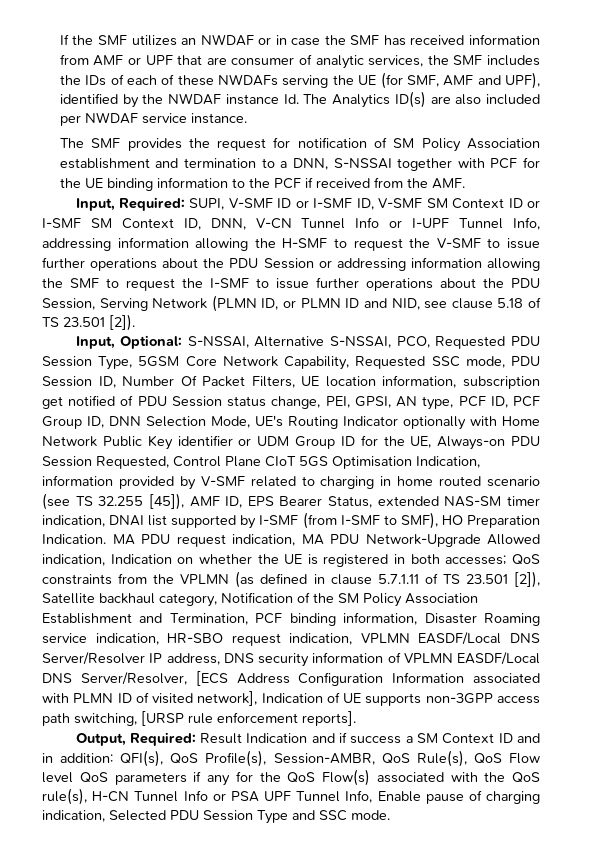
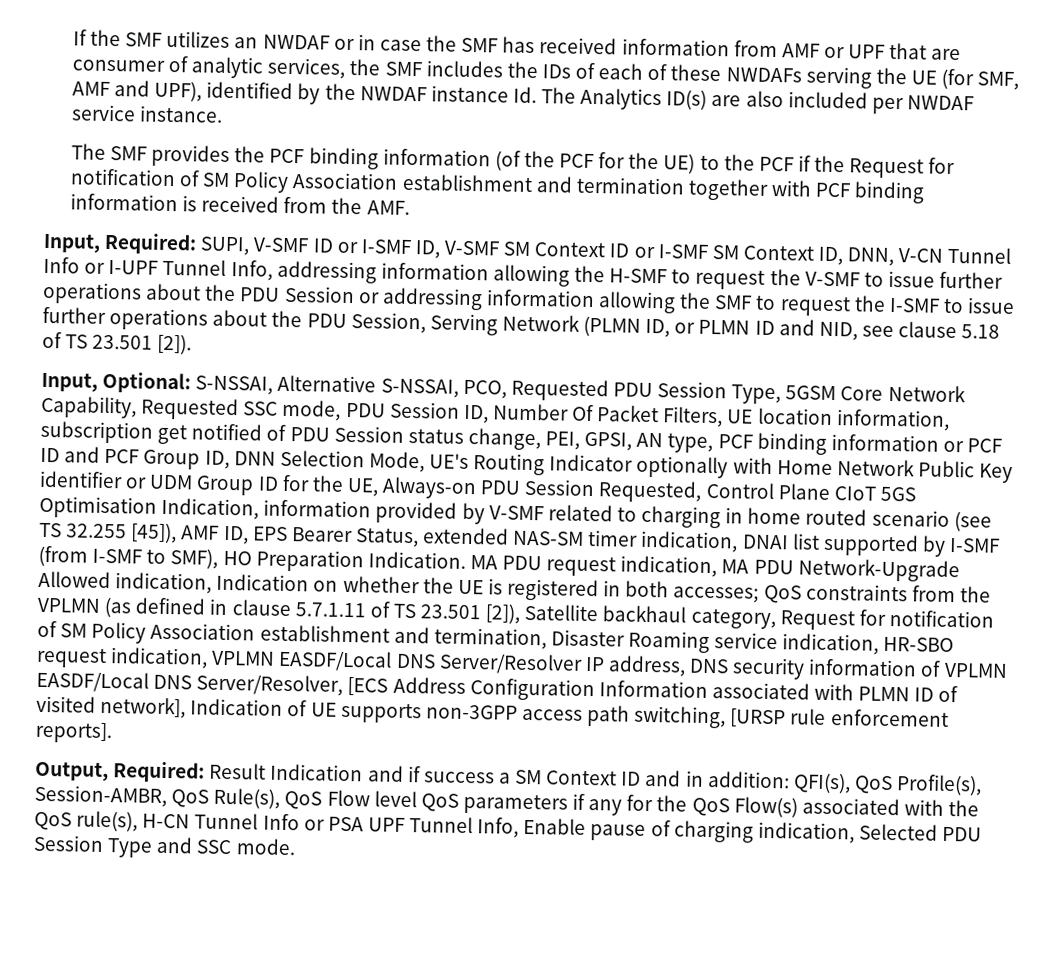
[217,138,267,151] request -> [269,147,925,179] PCF binding information (of the PCF for the UE) to the PCF if the Request
[261,157,540,171] [59,177,313,191] to a DNN, S-NSSAI together with PCF for the UE binding information to the PCF if -> [687,178,926,204] [69,193,198,212] together with PCF binding information is
[490,396,508,408] ID, -> [756,432,1003,455] [40,446,101,463] binding information or PCF ID and
[221,592,478,607] [42,612,418,626] Notification of the SM Policy Association Establishment and Termination, PCF binding information, -> [779,609,994,631] [37,620,547,650] Request for notification of SM Policy Association establishment and termination,

